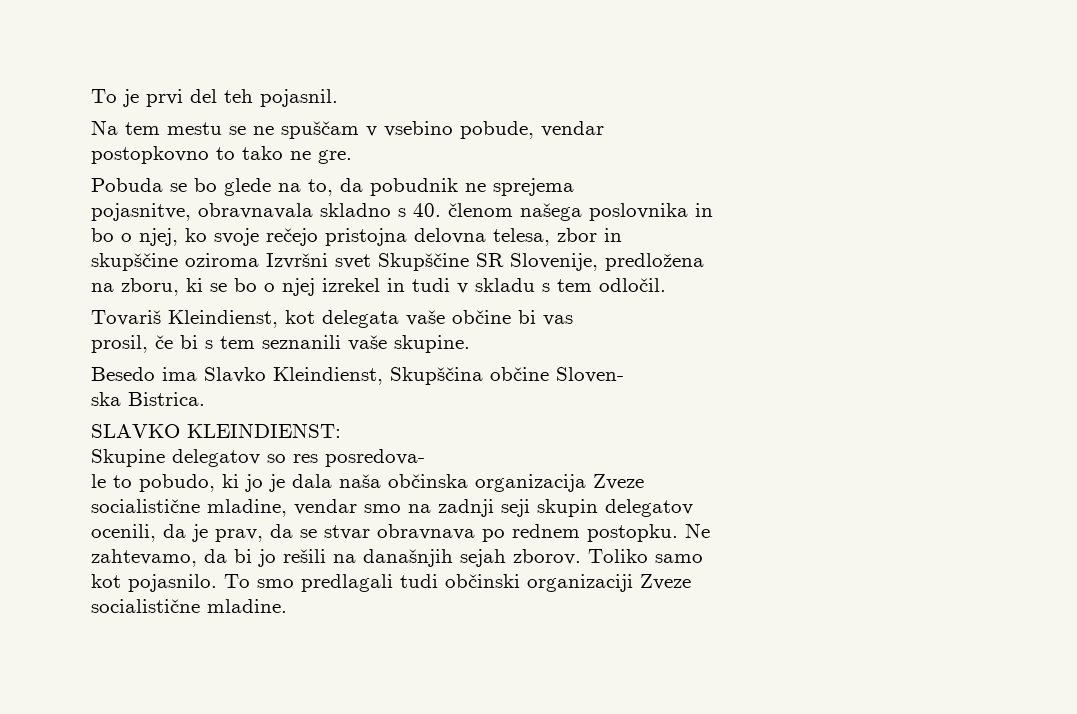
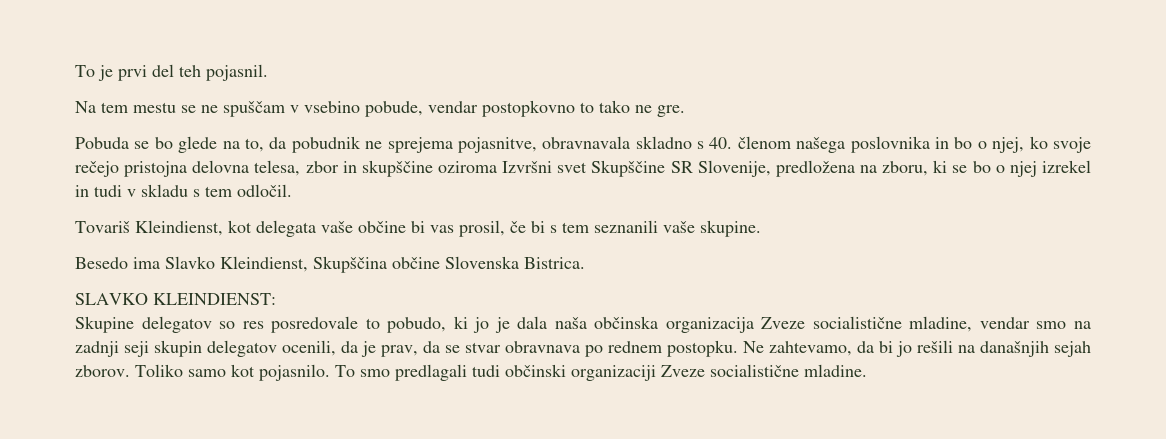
(604, 129) // -> (478, 107) none
(574, 187) // -> (453, 145) none
(713, 210) // -> (950, 143) none
(622, 235) // -> (357, 167) none
(704, 262) // -> (855, 168) none
(573, 320) // -> (454, 229) none
[556,367,624,383] [91,392,121,406] Sloven- // ska -> [445,256,519,269] Slovenska
[325,449,425,467] [91,474,106,488] posredova- // le -> [271,316,359,333] posredovale
(644, 482) // -> (806, 323) none
(693, 508) // -> (277, 348) none
(710, 530) // -> (764, 347) none
(703, 558) // -> (226, 373) none
(691, 582) // -> (705, 371) none

